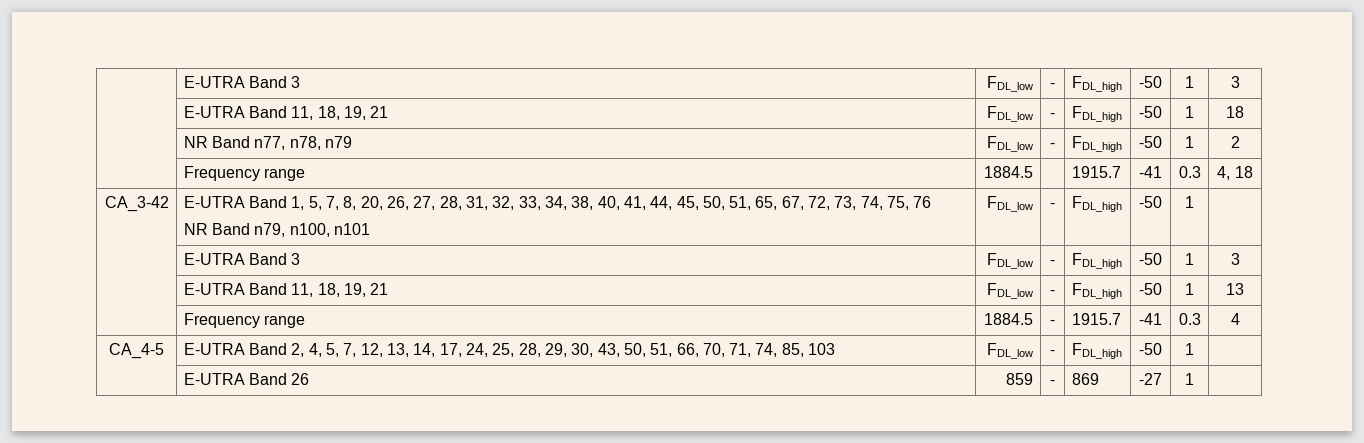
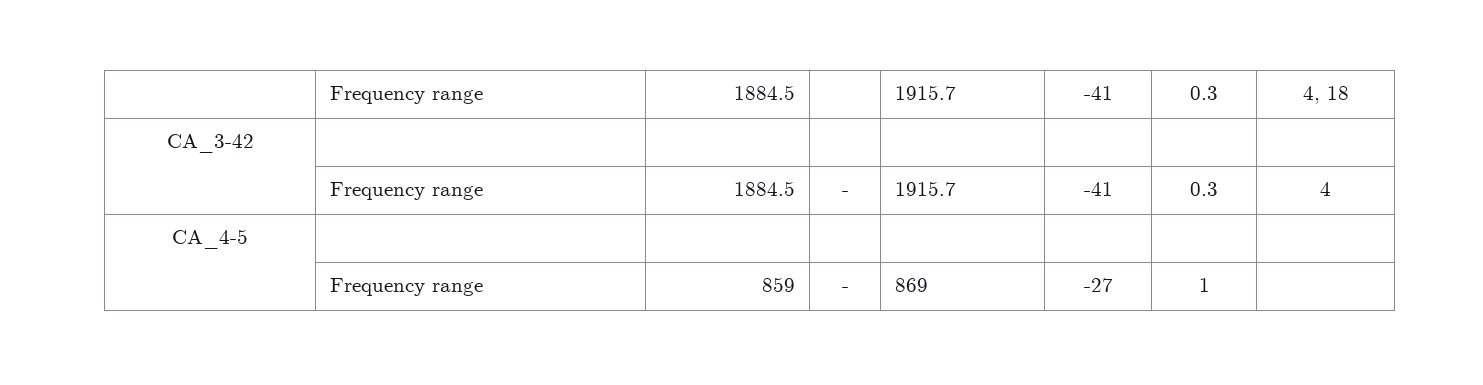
[183,76,301,88] [987,76,1034,92] [1050,83,1055,88] [1071,76,1122,92] [1139,76,1162,88] [1185,76,1194,88] [1230,76,1240,88] [183,106,389,120] [987,106,1034,122] [1050,113,1055,118] [1071,106,1122,122] [1139,106,1162,118] [1185,106,1194,118] [1226,106,1244,118] [183,136,353,150] [987,136,1034,152] [1050,143,1055,148] [1071,136,1122,152] [1139,136,1162,148] [1185,136,1194,148] [1230,136,1240,148] | E-UTRA Band 3 | FDL_low | - | FDL_high | -50 | 1 | 3 // | E-UTRA Band 11, 18, 19, 21 | FDL_low | - | FDL_high | -50 | 1 | 18 // | NR Band n77, n78, n79 | FDL_low | - | FDL_high | -50 | 1 | 2 // -> (329, 95) none
[183,196,932,210] [183,223,371,237] [987,196,1034,212] [1050,203,1055,208] [1071,196,1122,212] [1139,196,1162,208] [1185,196,1194,208] [183,253,301,265] [987,253,1034,269] [1050,260,1055,265] [1071,253,1122,269] [1139,253,1162,265] [1185,253,1194,265] [1230,253,1240,265] [183,283,389,297] [987,283,1034,299] [1050,290,1055,295] [1071,283,1122,299] [1139,283,1162,295] [1185,283,1194,295] [1226,283,1244,295] E-UTRA Band 1, 5, 7, 8, 20, 26, 27, 28, 31, 32, 33, 34, 38, 40, 41, 44, 45, 50, 51, 65, 67, 72, 73, 74, 75, 76 // NR Band n79, n100, n101 | FDL_low | - | FDL_high | -50 | 1 | // | E-UTRA Band 3 | FDL_low | - | FDL_high | -50 | 1 | 3 // | E-UTRA Band 11, 18, 19, 21 | FDL_low | - | FDL_high | -50 | 1 | 13 -> (254, 143) | | | | | |
[183,343,836,357] [987,343,1034,359] [1050,350,1055,355] [1071,343,1122,359] [1139,343,1162,355] [1185,343,1194,355] [183,373,310,385] E-UTRA Band 2, 4, 5, 7, 12, 13, 14, 17, 24, 25, 28, 29, 30, 43, 50, 51, 66, 70, 71, 74, 85, 103 | FDL_low | - | FDL_high | -50 | 1 | // | E-UTRA Band 26 -> [329,278,483,296] | | | | | | // | Frequency range

